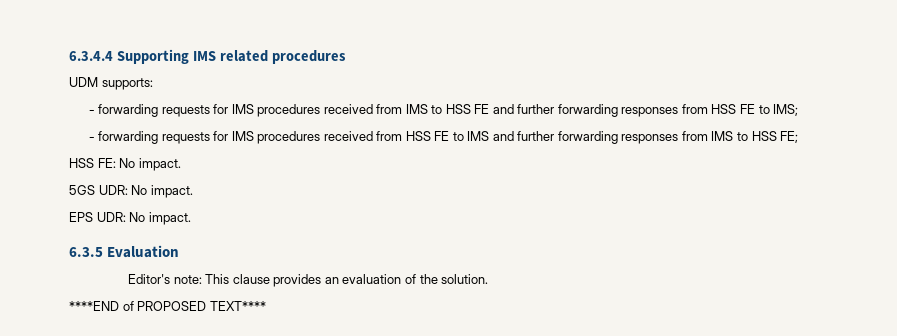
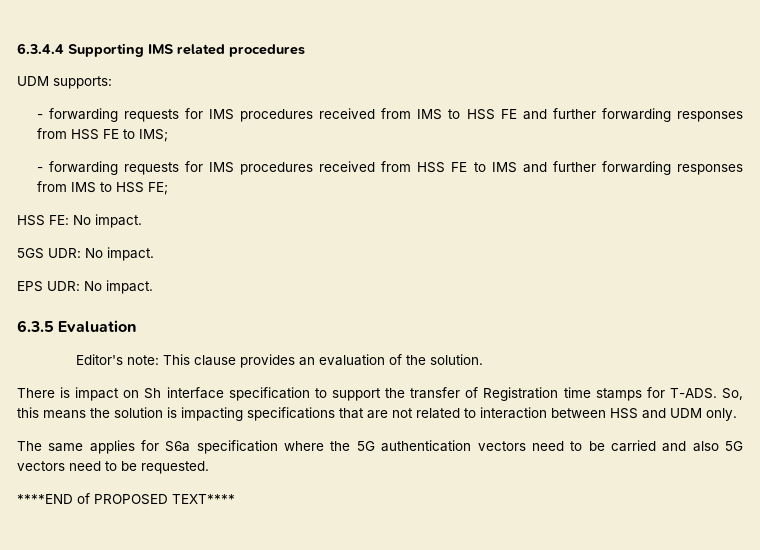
(489, 279) none -> [17,387,744,401] [17,407,737,421] [17,440,744,454] [17,461,209,474] // There is impact on Sh interface specification to support the transfer of Registration time stamps for T-ADS. So, this means the solution is impacting specifications that are not related to interaction between HSS and UDM only. // The same applies for S6a specification where the 5G authentication vectors need to be carried and also 5G vectors need to be requested.

